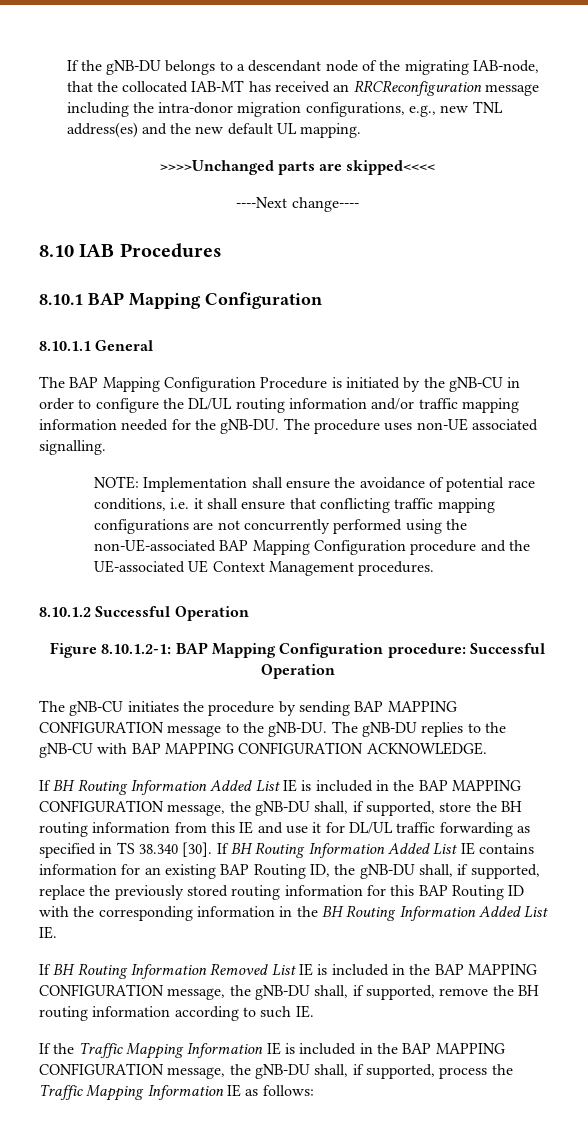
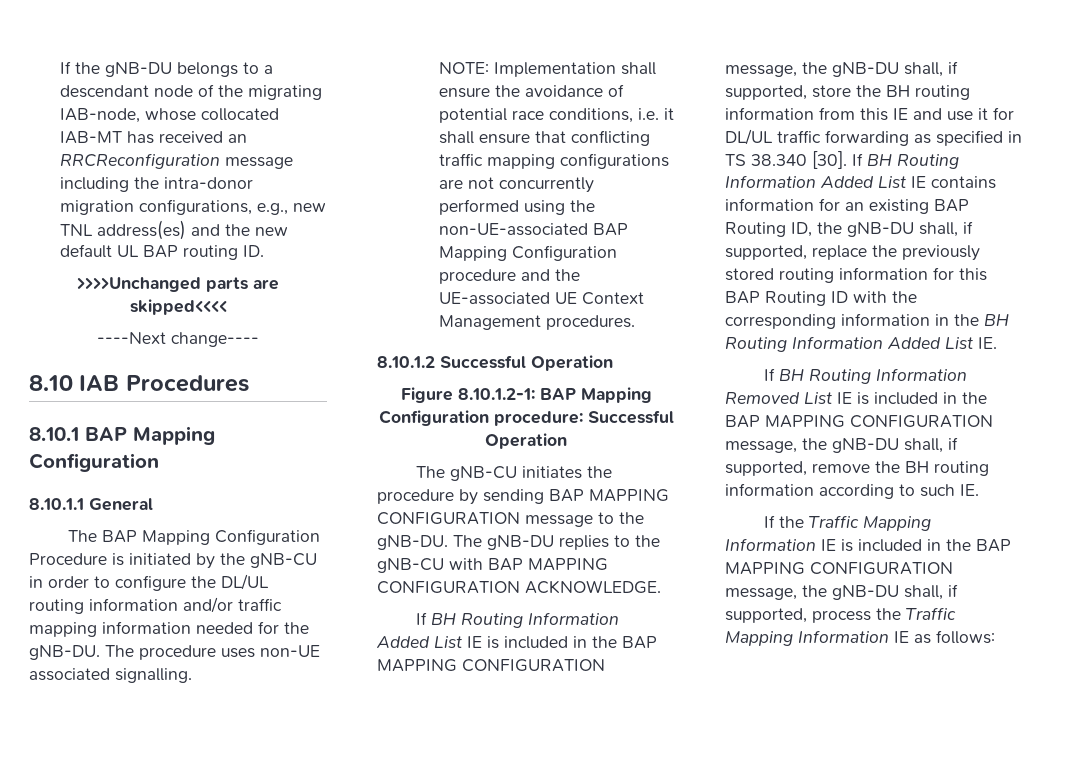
[66,81,118,92] that the -> [144,108,196,121] whose
[300,123,362,138] mapping. -> [142,245,264,260] BAP routing ID.

